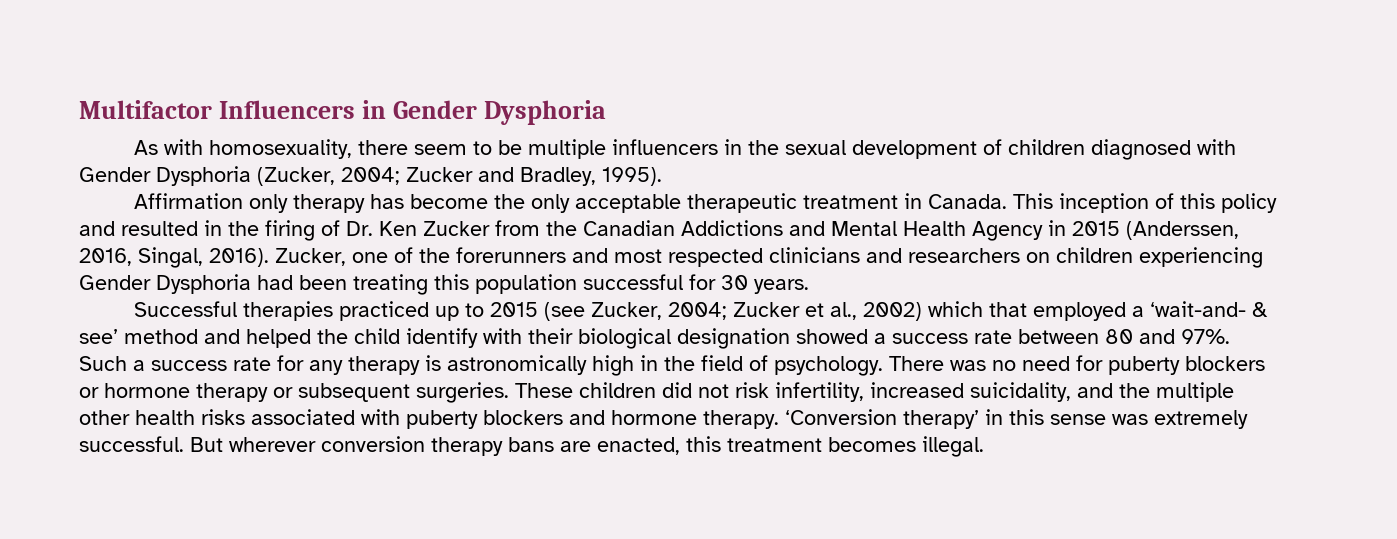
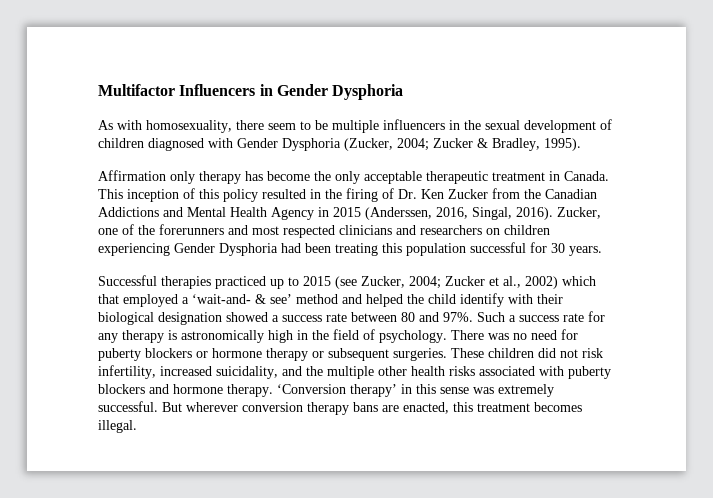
[478,167,514,182] and -> [477,138,488,148] &
[79,221,115,236] and -> (258, 195) none

